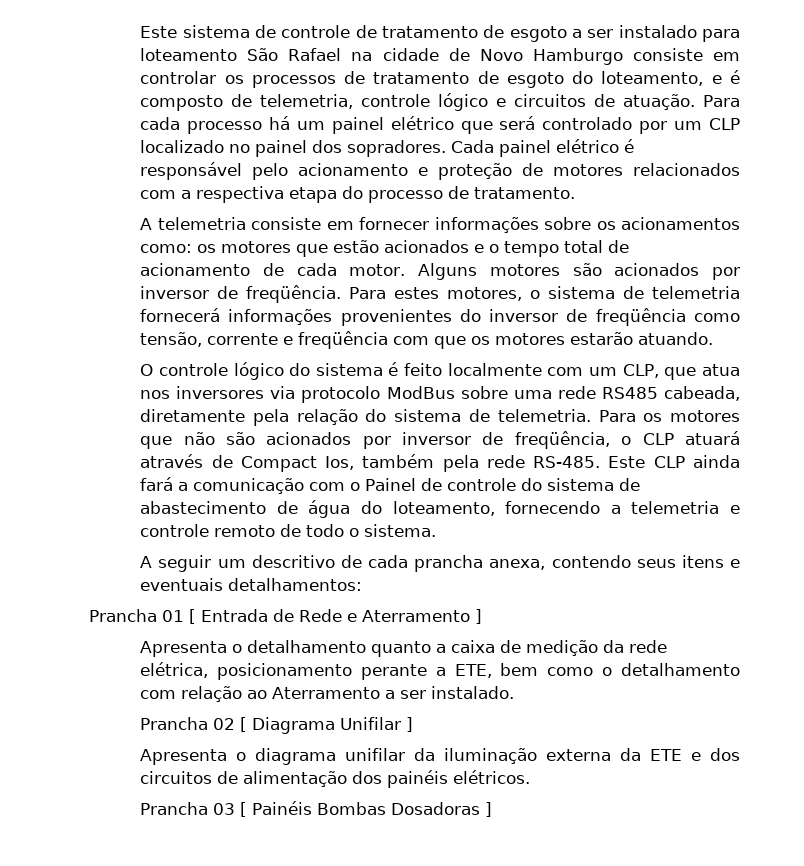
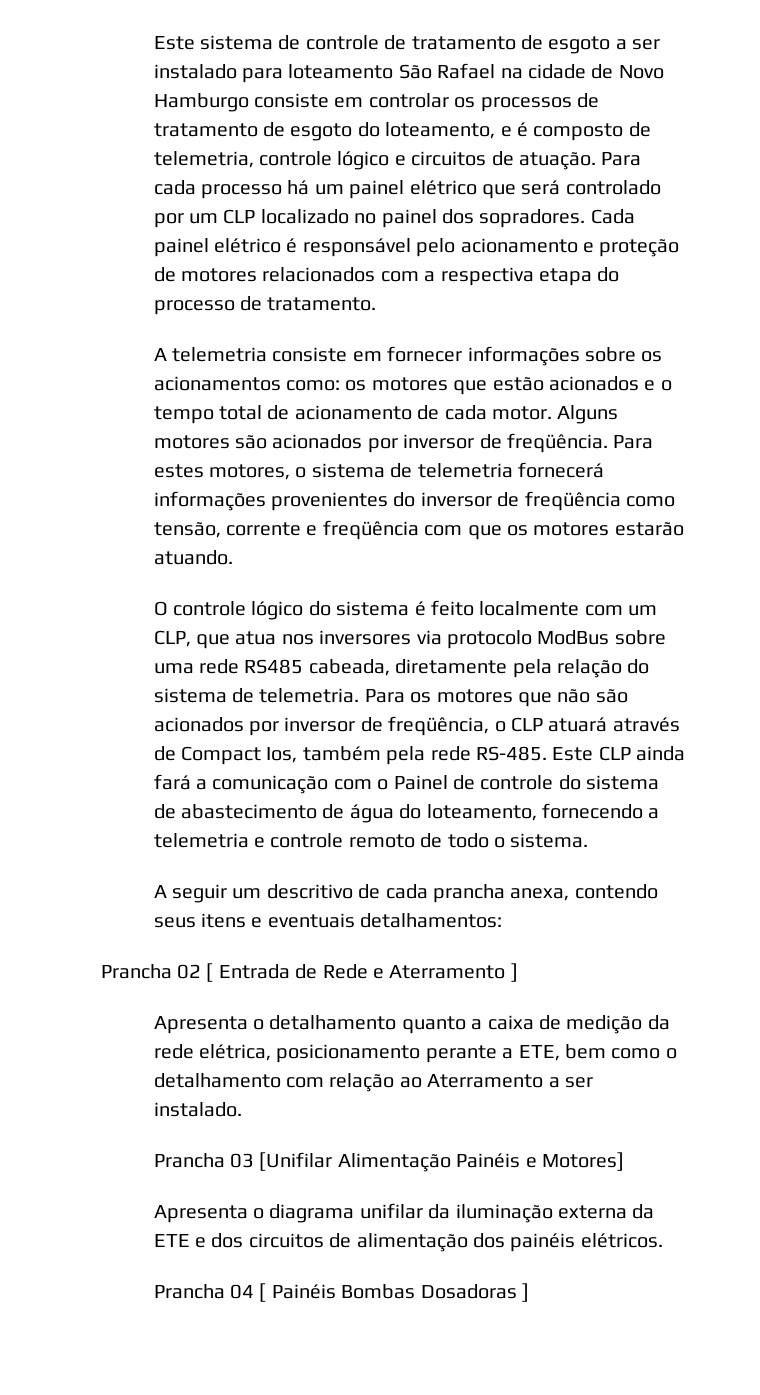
[162,610,185,622] 01 -> [176,964,201,979] 02
[213,717,414,734] 02 [ Diagrama Unifilar ] -> [230,1152,625,1172] 03 [Unifilar Alimentação Painéis e Motores]
[213,803,236,815] 03 -> [230,1284,255,1299] 04

